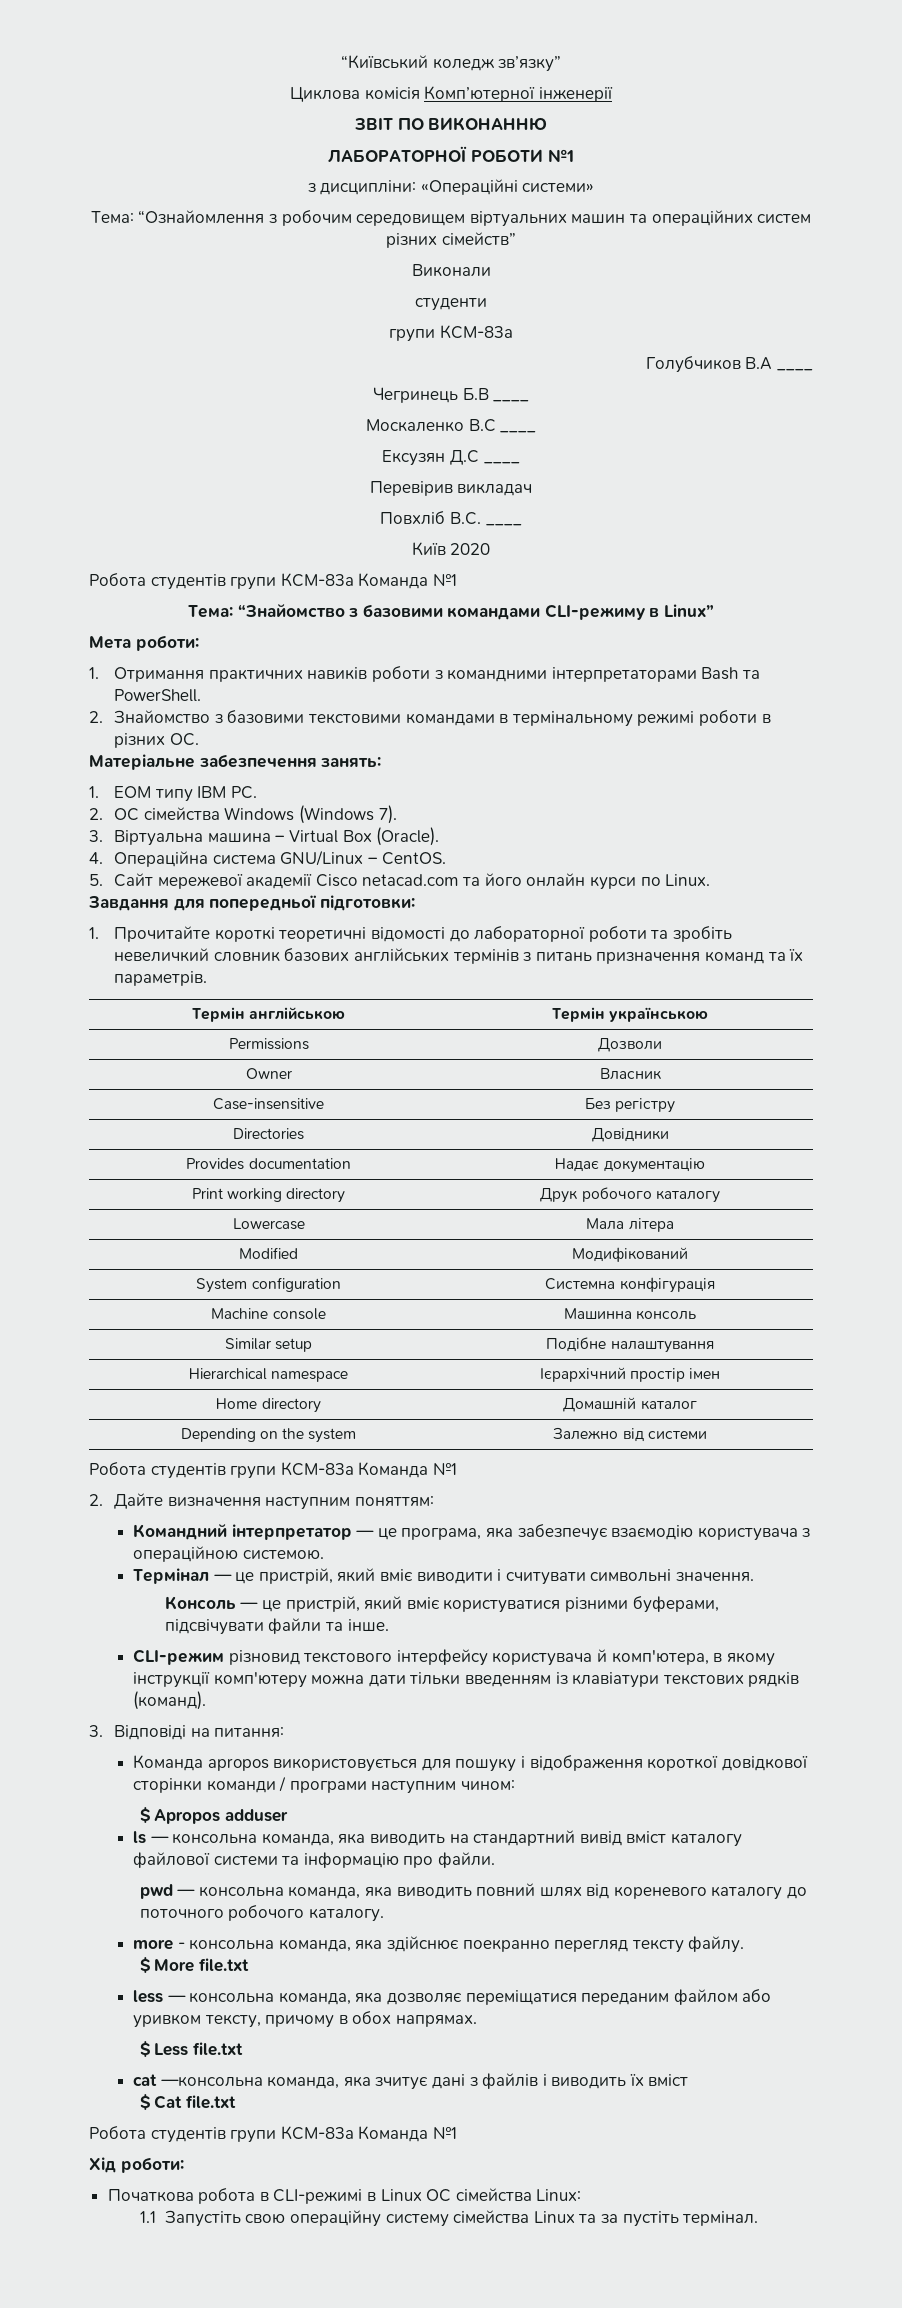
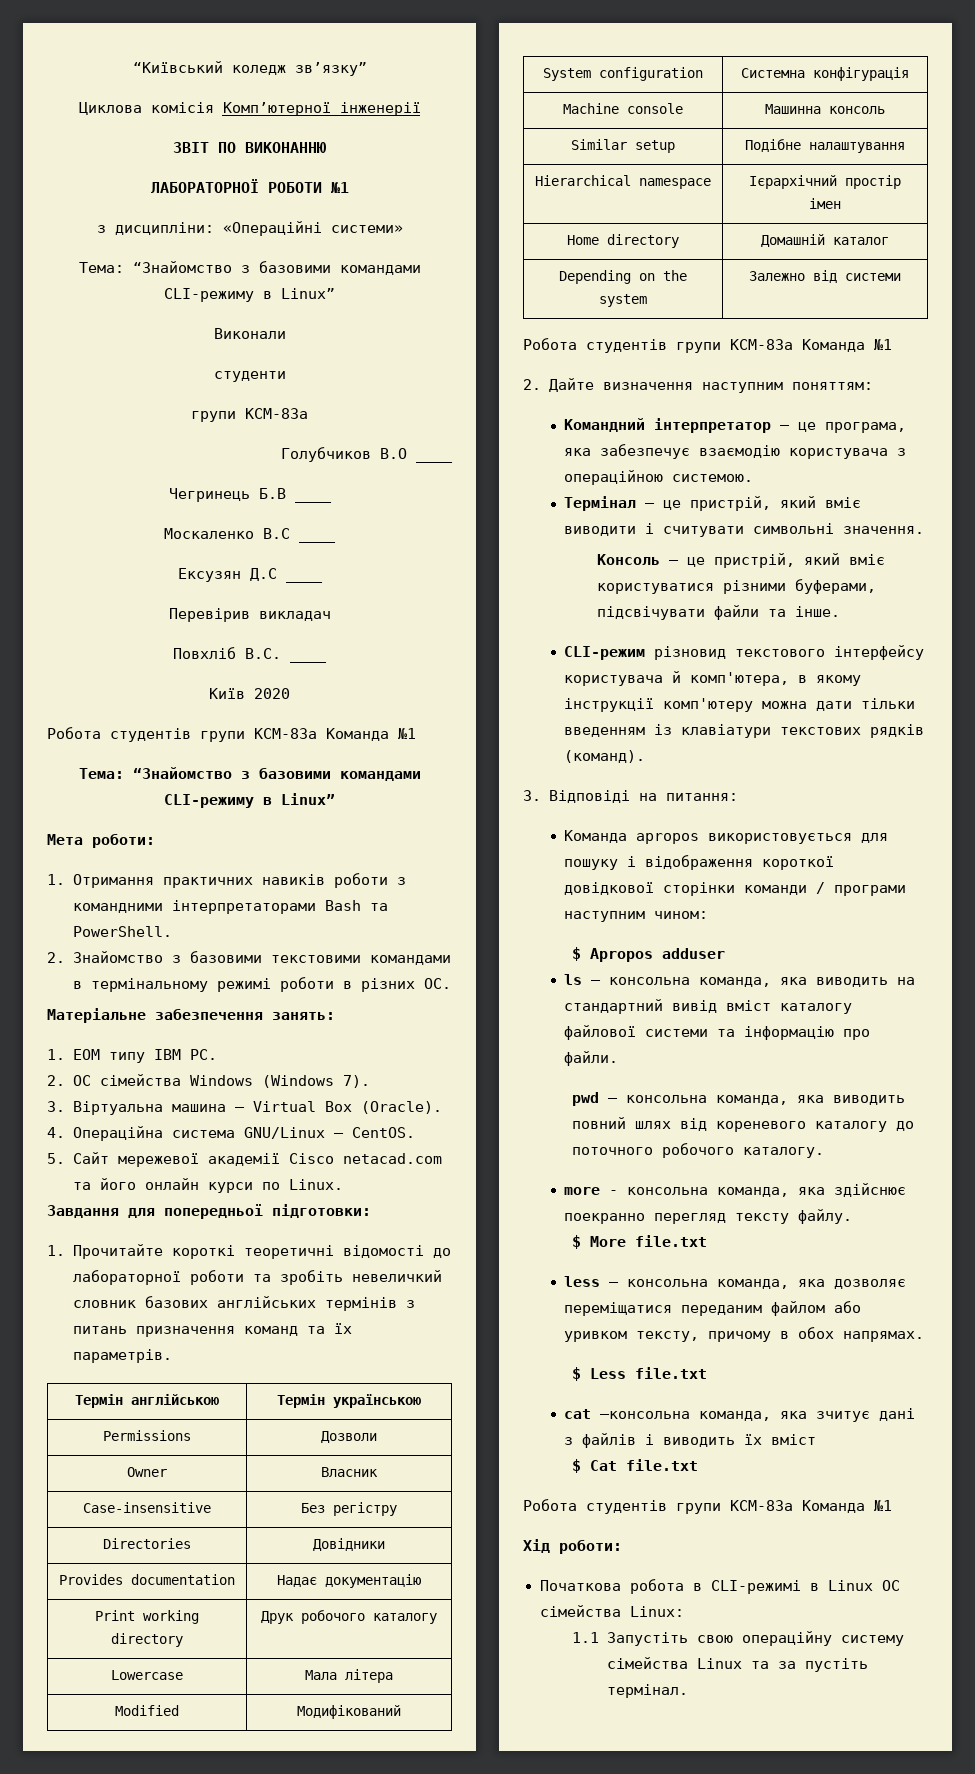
[138,210,812,227] [386,232,516,248] “Ознайомлення з робочим середовищем віртуальних машин та операційних систем різних сімейств” -> [132,261,421,275] [164,288,335,302] “Знайомство з базовими командами CLI-режиму в Linux”
[745,357,773,370] В.А -> [380,448,407,459] В.О

